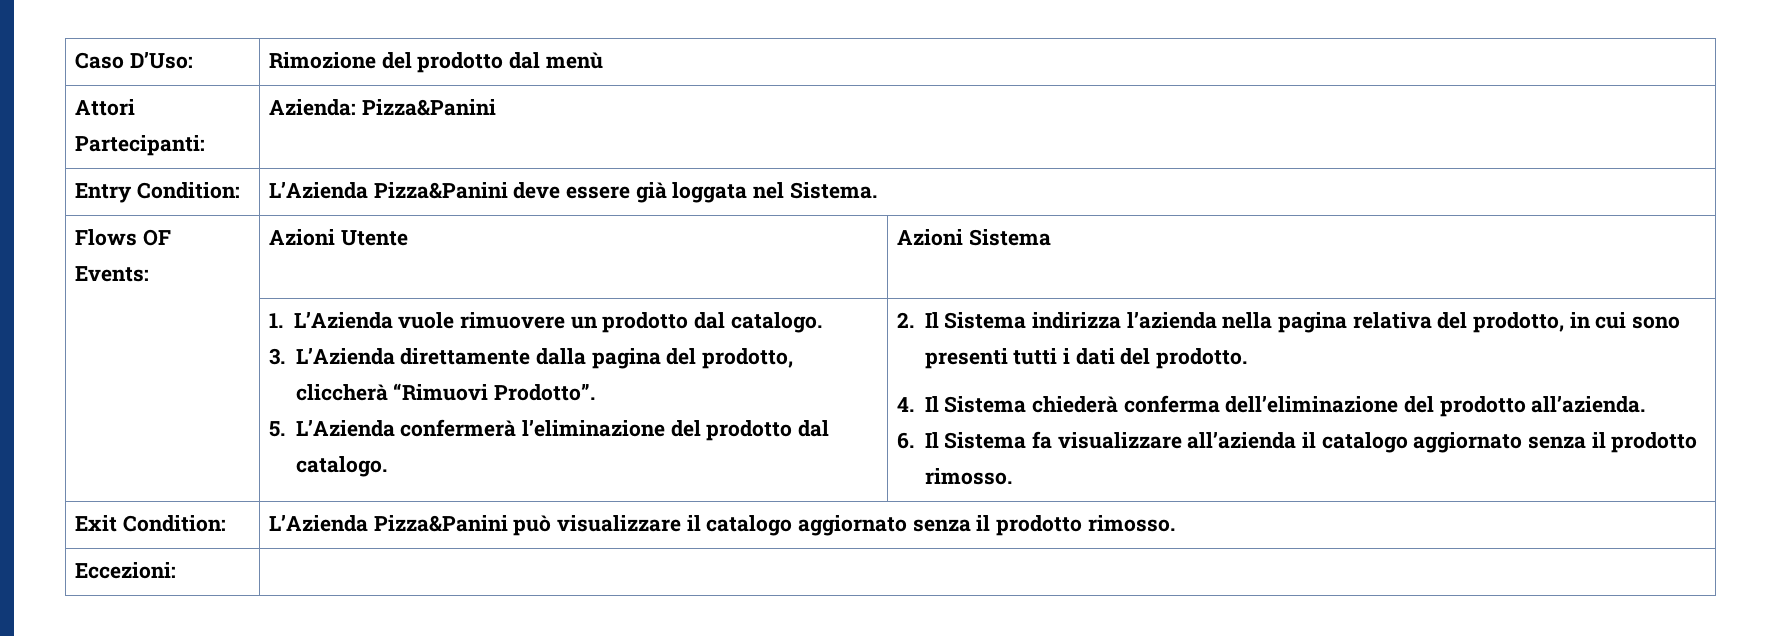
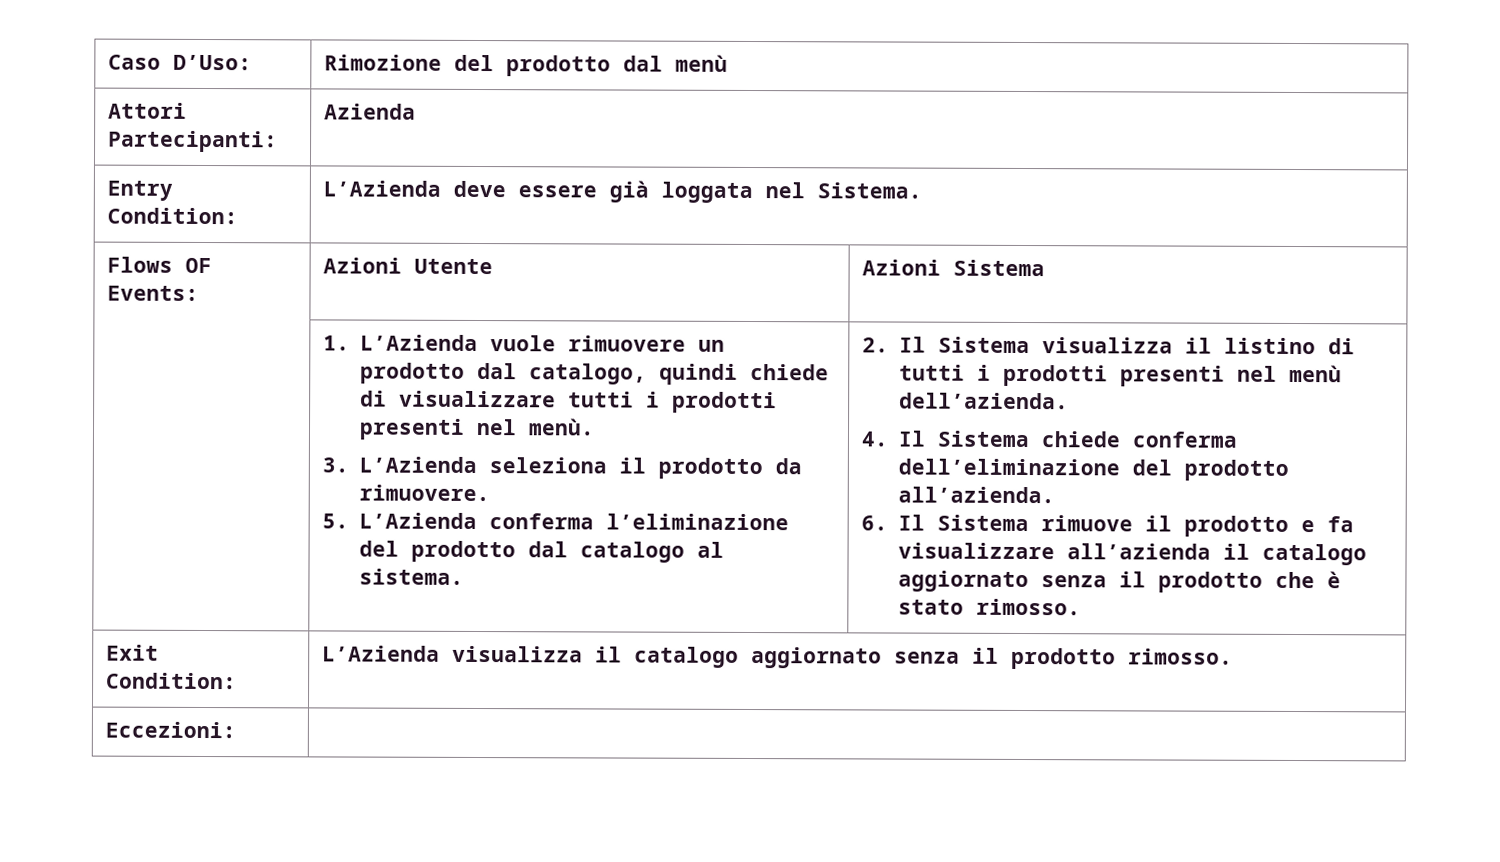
[269,99,496,116] Azienda: Pizza&Panini -> [324,103,417,120] Azienda
[373,182,508,199] Pizza&Panini -> (442, 188) none
[730,312,822,333] [269,348,793,369] [295,383,595,401] catalogo. // 3. L’Azienda direttamente dalla pagina del prodotto, cliccherà “Rimuovi Prodotto”. -> [528,363,829,385] [359,390,777,414] [358,418,595,440] [322,456,802,480] [358,484,490,502] catalogo, quindi chiede di visualizzare tutti i prodotti presenti nel menù. // 3. L’Azienda seleziona il prodotto da rimuovere.
[400,419,517,437] confermerà -> [488,513,594,530] conferma
[295,456,387,477] catalogo. -> [579,541,724,563] [358,568,464,585] catalogo al sistema.
[1031,312,1680,333] [924,348,1247,369] indirizza l’azienda nella pagina relativa del prodotto, in cui sono presenti tutti i dati del prodotto. -> [1041,337,1355,355] [898,364,1342,387] [898,392,1069,410] visualizza il listino di tutti i prodotti presenti nel menù dell’azienda.
[1031,396,1118,413] chiederà -> [1040,431,1121,448] chiede
(1027, 440) none -> [1040,515,1315,537] rimuove il prodotto e
(1698, 442) none -> [1274,571,1341,589] [897,599,964,615] che è stato
[373,515,682,536] Pizza&Panini può visualizzare -> [452,645,584,663] visualizza

